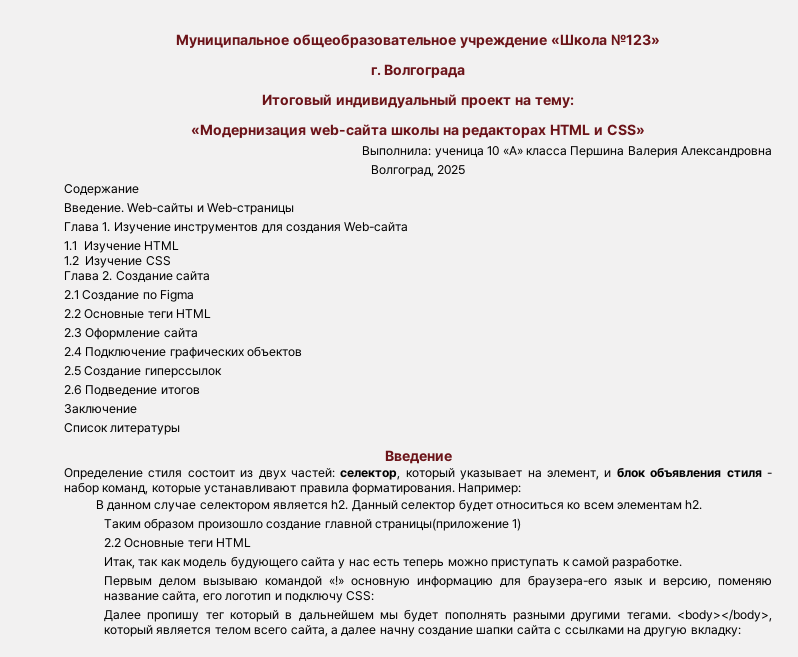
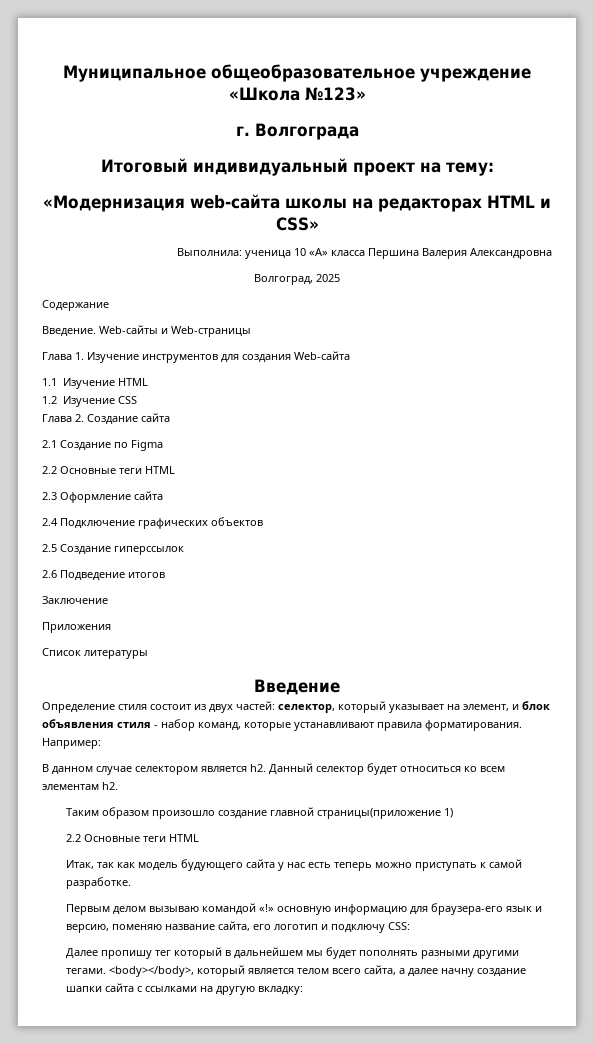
(137, 409) none -> [42,622,111,633] // Приложения

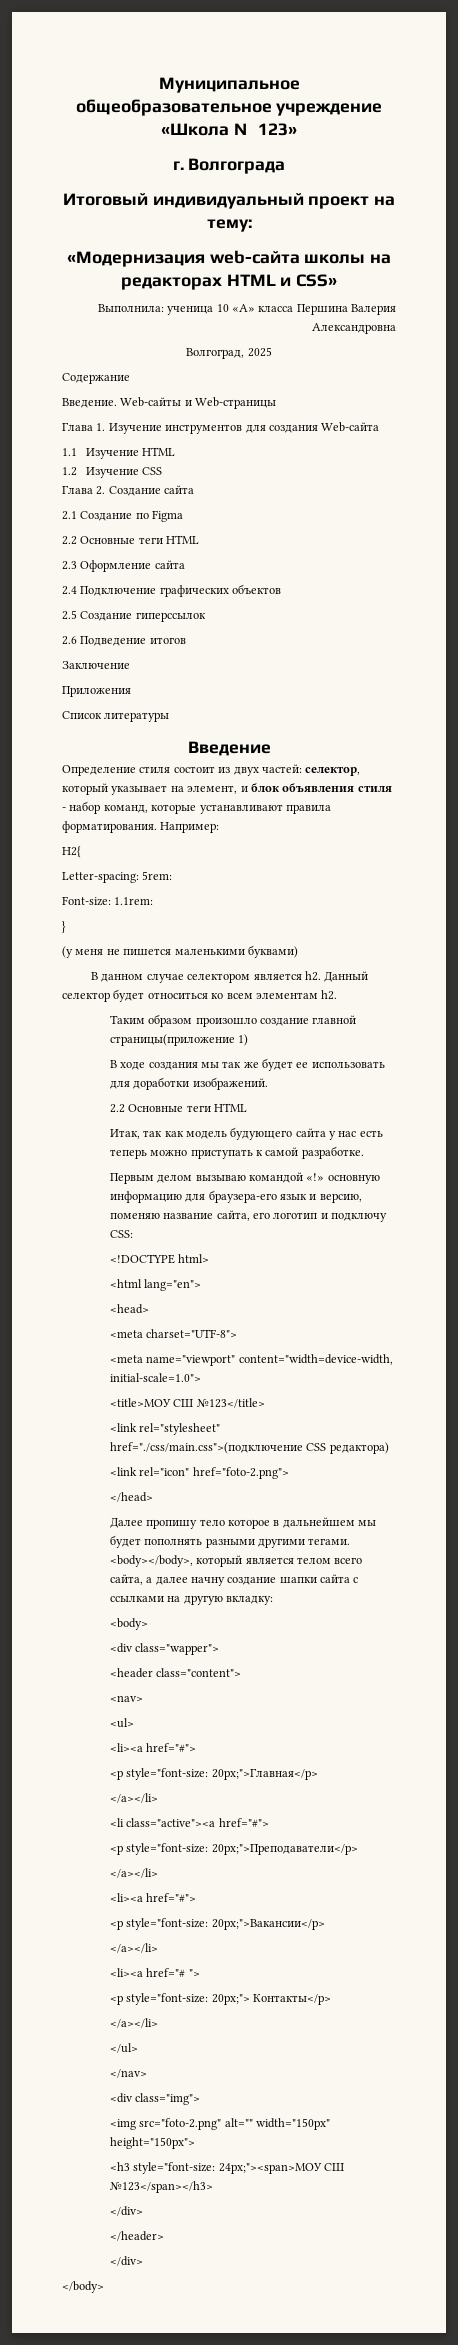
(101, 743) none -> [62,846,81,858] [62,871,173,883] [62,896,154,906] [62,921,66,933] [62,945,298,958] // H2{ // Letter-spacing: 5rem: // Font-size: 1.1rem: // } // (у меня не пишется маленькими буквами)
(454, 813) none -> [109,1058,385,1071] [109,1077,268,1090] // В ходе создания мы так же будет ее использовать для доработки изображений.
(411, 926) none -> [109,1254,210,1264] [109,1279,202,1291] [109,1304,149,1314] [109,1329,238,1338] [109,1354,393,1366] [109,1373,201,1382] [109,1398,265,1408] [109,1423,221,1435] [109,1442,389,1454] [109,1467,289,1479] [109,1492,153,1502] // <!DOCTYPE html> // <html lang="en"> // <head> // <meta charset="UTF-8"> // <meta name="viewport" content="width=device-width, initial-scale=1.0"> // <title>МОУ СШ №123</title> // <link rel="stylesheet" href="./css/main.css">(подключение CSS редактора) // <link rel="icon" href="foto-2.png"> // </head>
[155,947,223,959] тег который -> [199,1519,270,1529] тело которое
(304, 990) none -> [109,1618,148,1630] [109,1643,220,1655] [109,1668,242,1678] [109,1695,143,1702] [109,1718,134,1728] [109,1743,197,1752] [109,1768,318,1780] [109,1793,158,1803] [109,1818,269,1827] [109,1843,358,1855] [109,1868,158,1878] [109,1893,197,1902] [109,1918,325,1930] [109,1943,158,1953] [109,1968,200,1977] [109,1993,331,2005] [109,2018,158,2028] [109,2043,138,2053] [109,2069,147,2078] [109,2093,201,2105] [109,2118,330,2130] [109,2137,195,2149] [109,2162,344,2174] [109,2181,213,2193] [109,2206,143,2216] [109,2231,164,2241] [109,2256,143,2266] [62,2281,104,2293] // <body> // <div class="wapper"> // <header class="content"> // <nav> // <ul> // <li><a href="#"> // <p style="font-size: 20px;">Главная</p> // </a></li> // <li class="active"><a href="#"> // <p style="font-size: 20px;">Преподаватели</p> // </a></li> // <li><a href="#"> // <p style="font-size: 20px;">Вакансии</p> // </a></li> // <li><a href="# "> // <p style="font-size: 20px;"> Контакты</p> // </a></li> // </ul> // </nav> // <div class="img"> // <img src="foto-2.png" alt="" width="150px" height="150px"> // <h3 style="font-size: 24px;"><span>МОУ СШ №123</span></h3> // </div> // </header> // </div> // </body>

